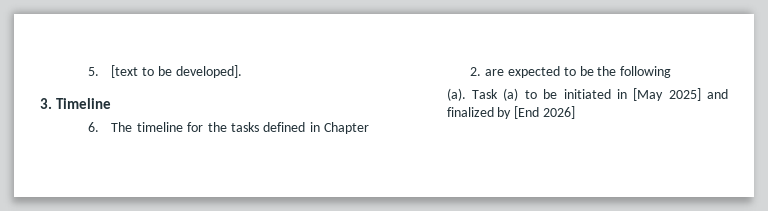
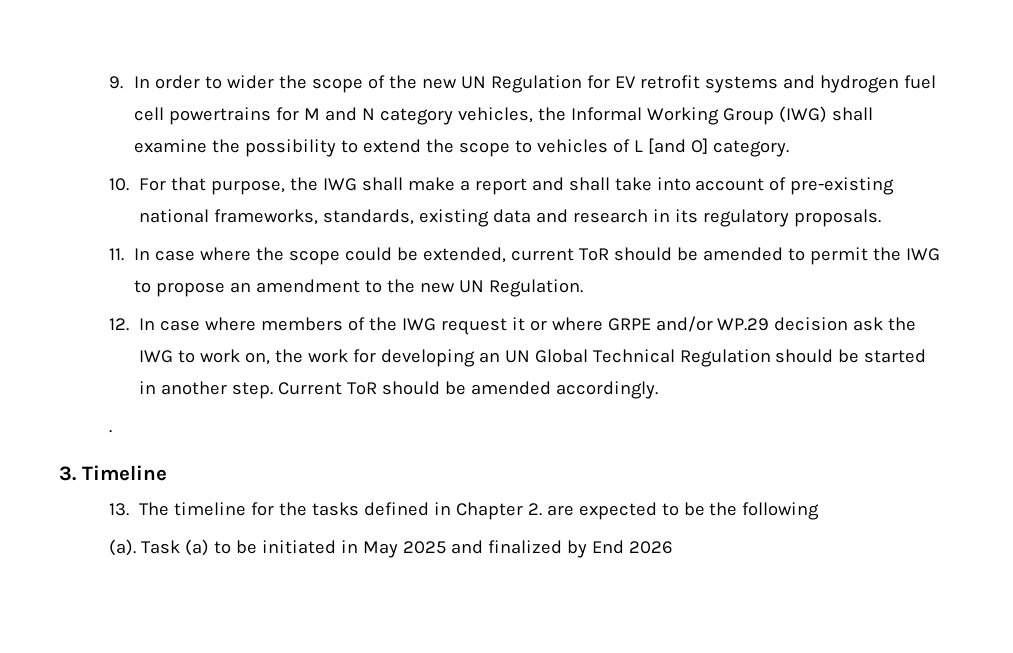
[87,65,242,78] 5. [text to be developed]. -> [109,75,937,93] [134,106,874,125] [134,138,790,157] [109,177,895,195] [138,209,881,227] [109,247,941,265] [134,279,584,297] [109,316,917,335] [138,349,927,367] [138,381,658,399] [109,430,113,433] 9. In order to wider the scope of the new UN Regulation for EV retrofit systems and hydrogen fuel cell powertrains for M and N category vehicles, the Informal Working Group (IWG) shall examine the possibility to extend the scope to vehicles of L [and O] category. // 10. For that purpose, the IWG shall make a report and shall take into account of pre-existing national frameworks, standards, existing data and research in its regulatory proposals. // 11. In case where the scope could be extended, current ToR should be amended to permit the IWG to propose an amendment to the new UN Regulation. // 12. In case where members of the IWG request it or where GRPE and/or WP.29 decision ask the IWG to work on, the work for developing an UN Global Technical Regulation should be started in another step. Current ToR should be amended accordingly. // .
[87,122,99,132] 6. -> [109,503,130,516] 13.
[633,88,701,101] [May 2025] -> [363,541,447,558] May 2025
[514,106,575,119] [End 2026] -> [592,540,674,554] End 2026

